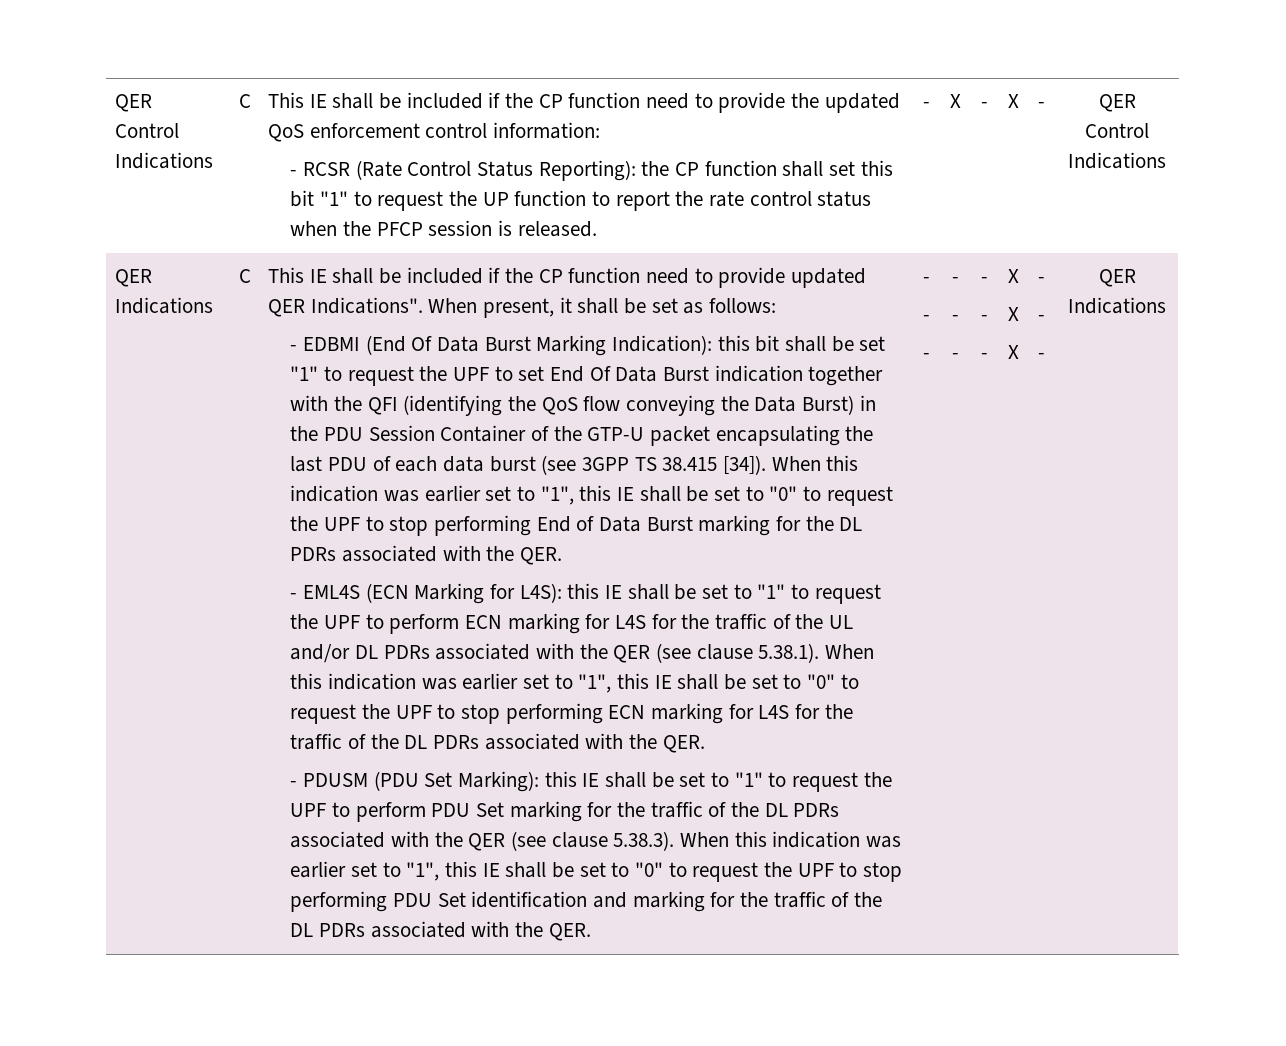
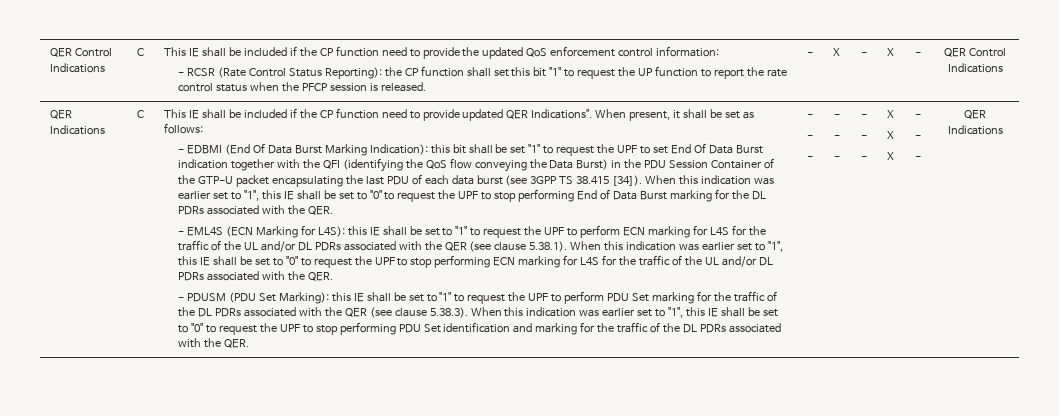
(399, 741) none -> [705,256,758,267] UL and/or

